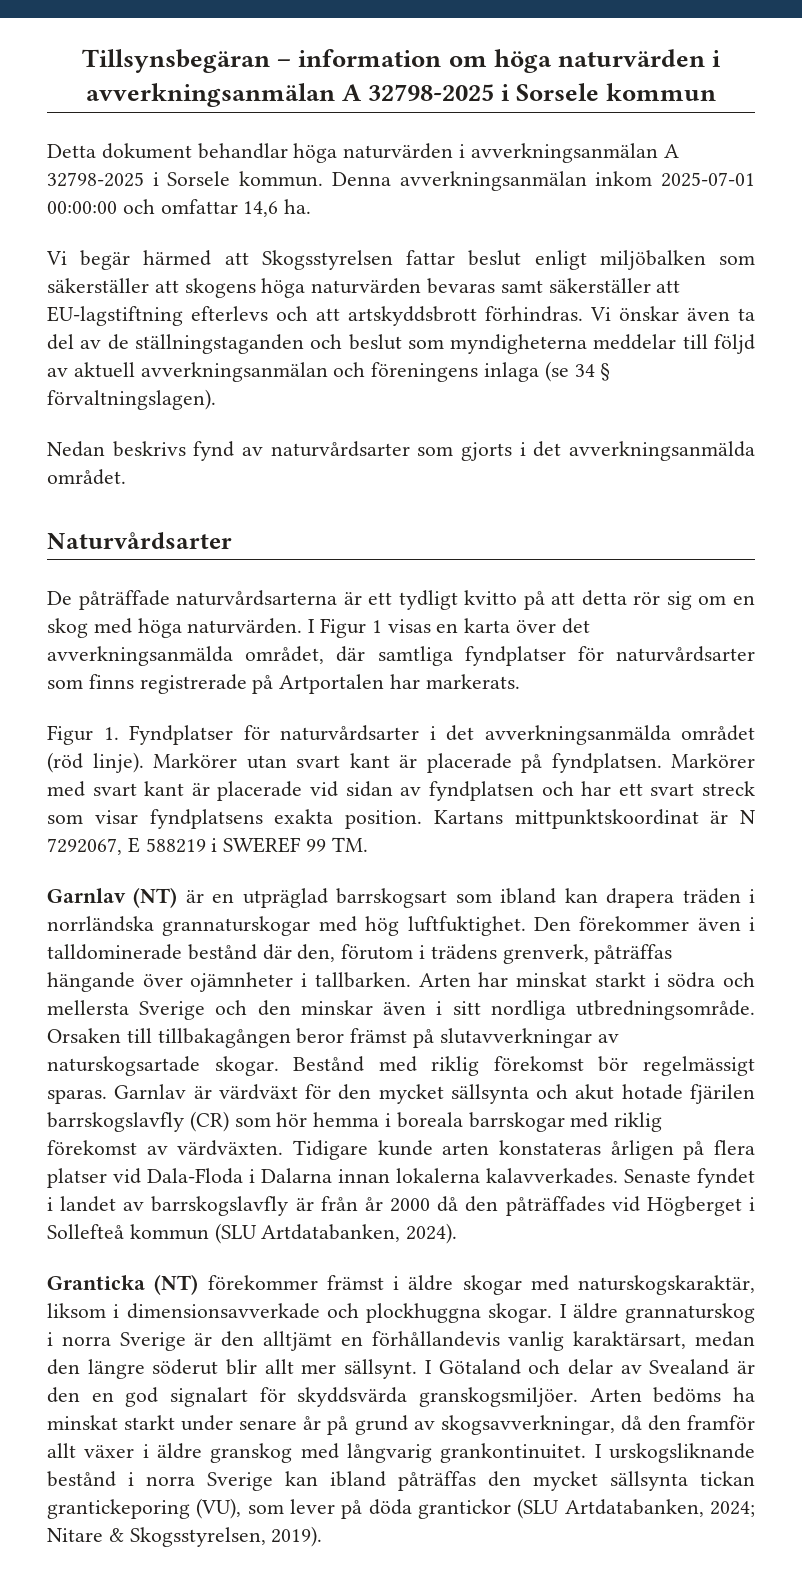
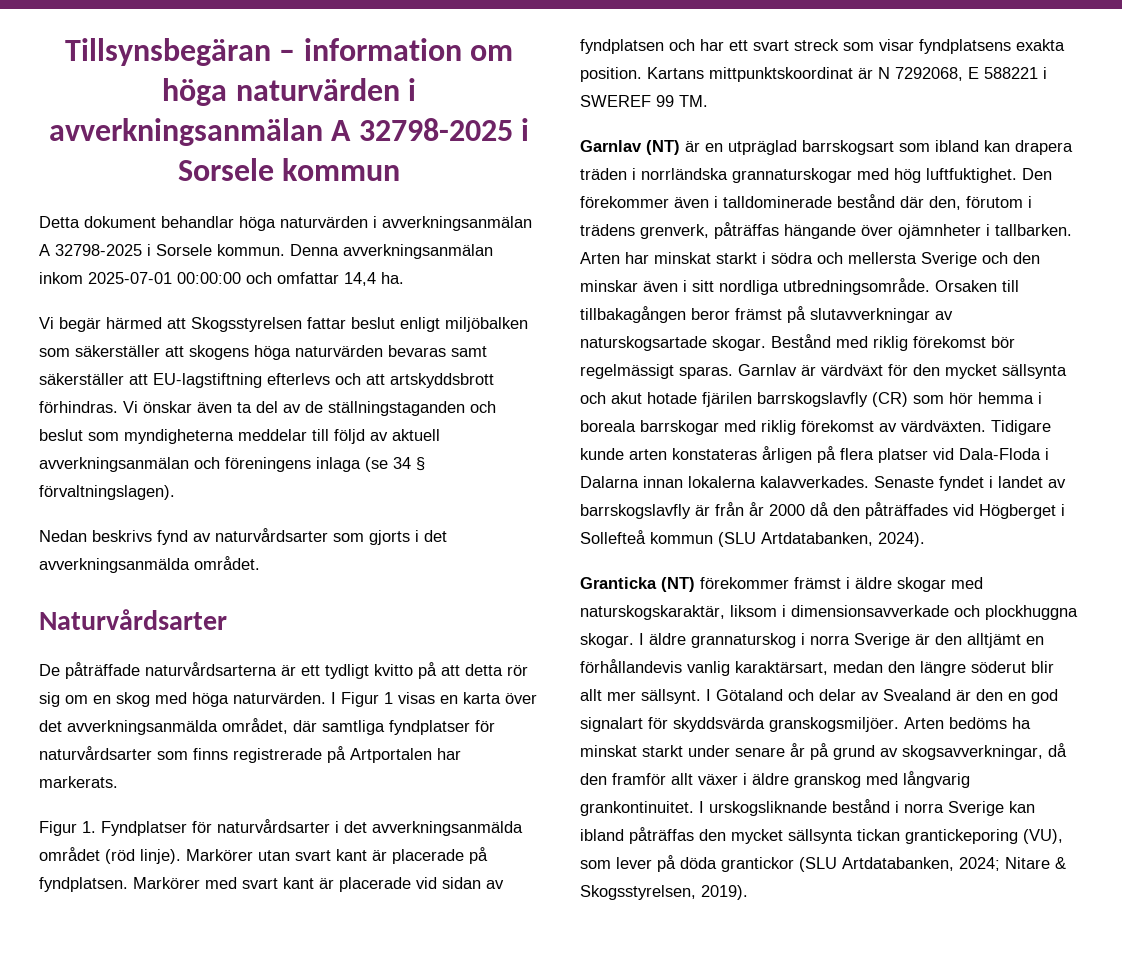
[243,201,279,217] 14,6 -> [344,272,376,286] 14,4
[47,837,206,855] 7292067, E 588219 -> [895,67,1038,81] 7292068, E 588221

